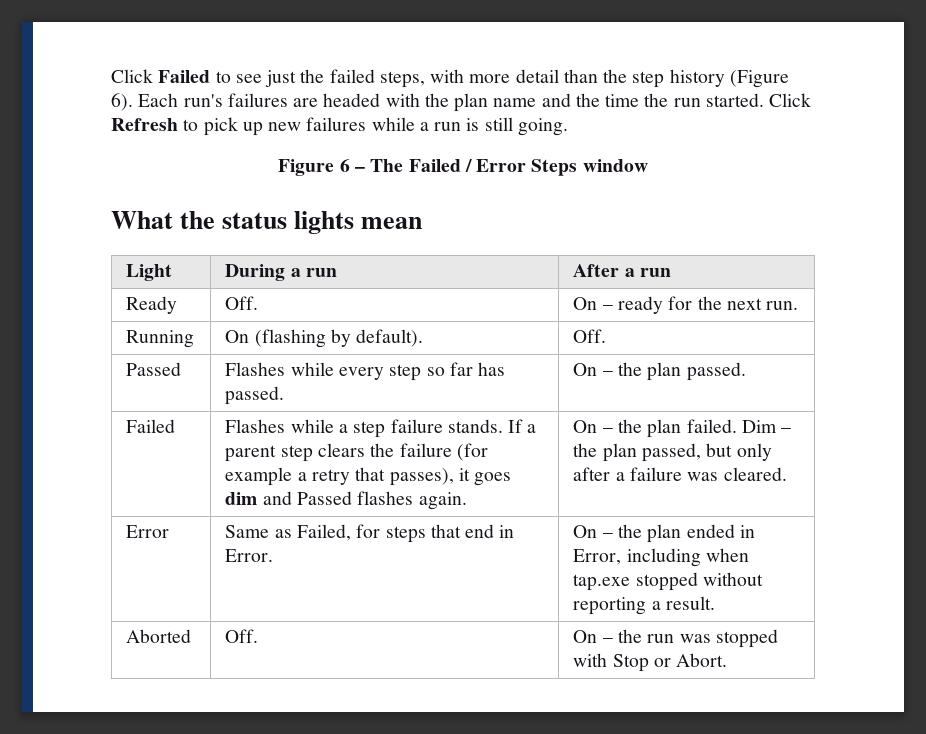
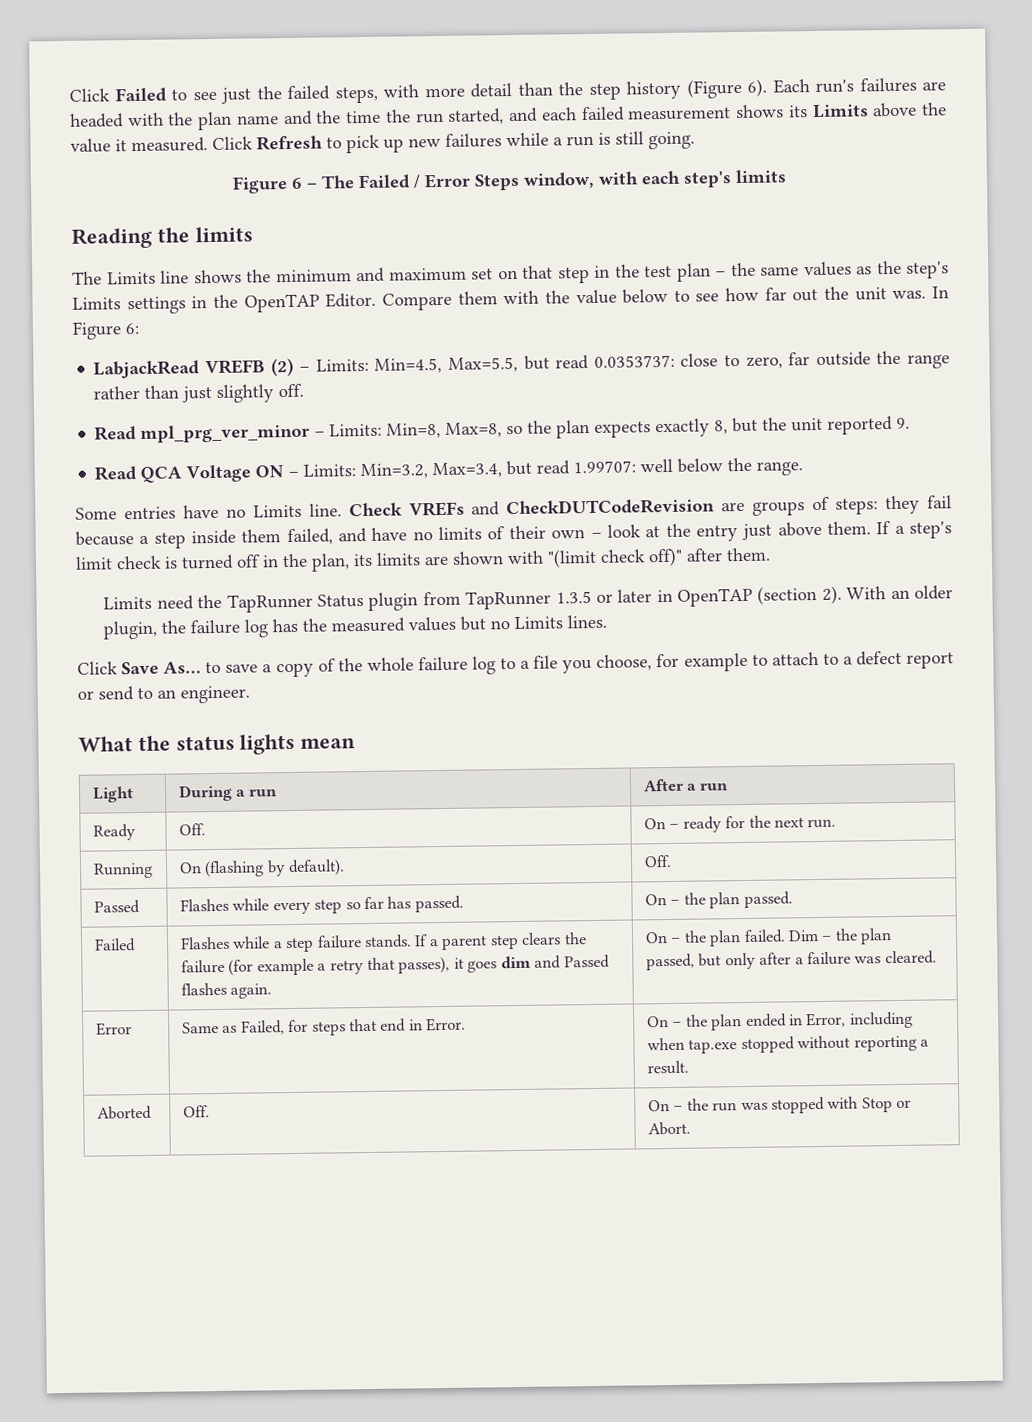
[705,93,764,107] started. -> [448,102,947,125] [70,137,208,153] started, and each failed measurement shows its Limits above the value it measured.
[582,159,648,172] window -> [522,169,787,189] [71,226,253,249] [72,260,949,285] [72,286,949,315] [72,321,139,340] [93,350,950,379] [93,383,305,403] [94,415,911,443] [94,457,804,483] [75,495,952,520] [75,521,952,549] [75,547,771,572] [103,585,953,613] [103,614,608,640] [77,650,955,678] [77,685,250,704] window, with each step's limits // Reading the limits // The Limits line shows the minimum and maximum set on that step in the test plan – the same values as the step's Limits settings in the OpenTAP Editor. Compare them with the value below to see how far out the unit was. In Figure 6: // LabjackRead VREFB (2) – Limits: Min=4.5, Max=5.5, but read 0.0353737: close to zero, far outside the range rather than just slightly off. // Read mpl_prg_ver_minor – Limits: Min=8, Max=8, so the plan expects exactly 8, but the unit reported 9. // Read QCA Voltage ON – Limits: Min=3.2, Max=3.4, but read 1.99707: well below the range. // Some entries have no Limits line. Check VREFs and CheckDUTCodeRevision are groups of steps: they fail because a step inside them failed, and have no limits of their own – look at the entry just above them. If a step's limit check is turned off in the plan, its limits are shown with "(limit check off)" after them. // Limits need the TapRunner Status plugin from TapRunner 1.3.5 or later in OpenTAP (section 2). With an older plugin, the failure log has the measured values but no Limits lines. // Click Save As… to save a copy of the whole failure log to a file you choose, for example to attach to a defect report or send to an engineer.

